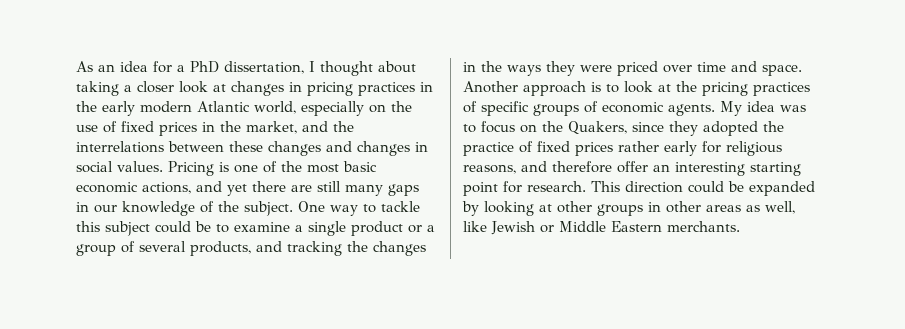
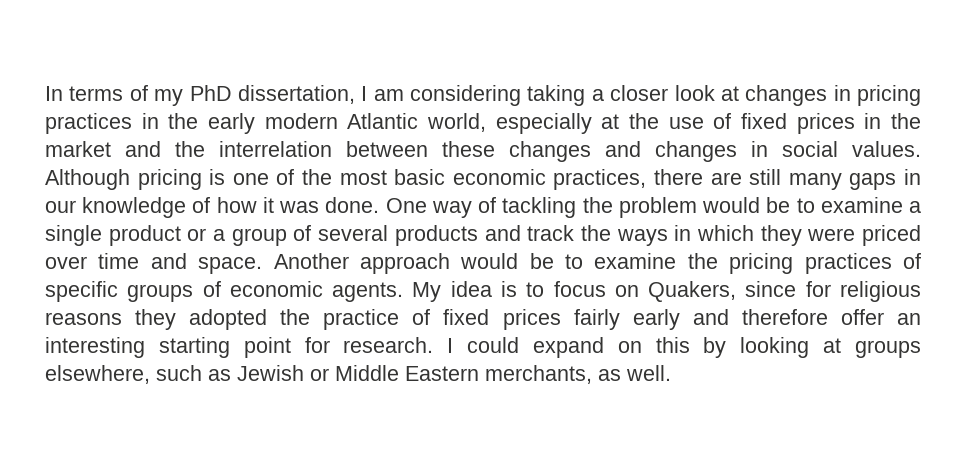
[76,61,185,73] As an idea for a -> [45,85,184,106] In terms of my
[320,61,416,76] thought about -> [373,85,521,106] am considering
[369,104,386,113] on -> [601,114,620,129] at
[246,121,297,134] market, -> [45,141,111,157] market
[76,141,164,153] interrelations -> [219,141,332,157] interrelation
[168,161,214,176] Pricing -> [45,169,202,190] Although pricing
[142,181,247,196] actions, and yet -> [553,169,647,190] practices,
[218,201,420,216] [76,221,191,236] the subject. One way to tackle this subject could -> [216,197,761,218] how it was done. One way of tackling the problem would
[190,241,426,256] [463,61,541,76] products, and tracking the changes in the ways -> [394,225,754,246] products and track the ways in which
[591,81,671,93] is to look at -> [460,253,677,269] would be to examine
[780,105,806,112] was -> [500,281,517,297] is
[542,121,563,132] the -> (639, 291) none
(664, 127) none -> [805,281,922,302] [45,312,122,325] for religious reasons
[618,141,782,156] [463,164,516,174] rather early for religious reasons, -> [573,309,680,330] fairly early
[591,181,815,196] [462,201,795,216] [463,221,487,232] This direction could be expanded by looking at other groups in other areas as well, like -> [447,337,921,358] [45,365,231,384] I could expand on this by looking at groups elsewhere, such as
[667,221,740,232] merchants. -> [485,365,671,384] merchants, as well.

